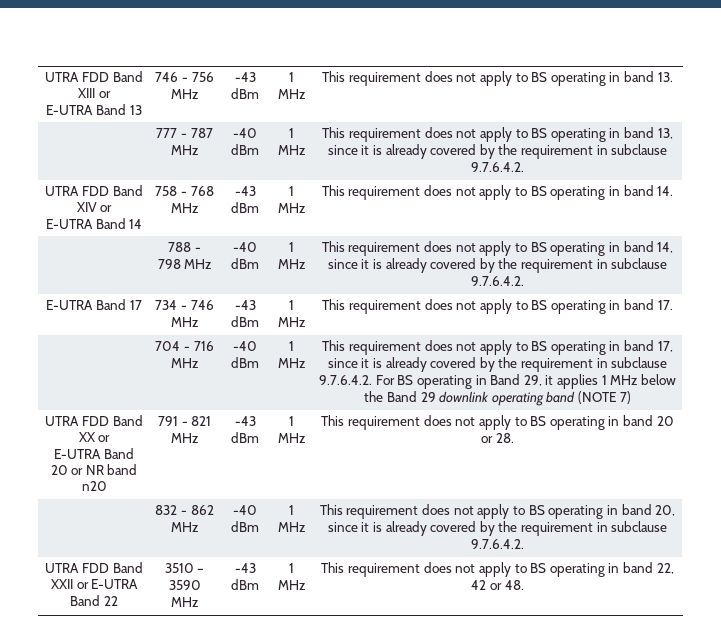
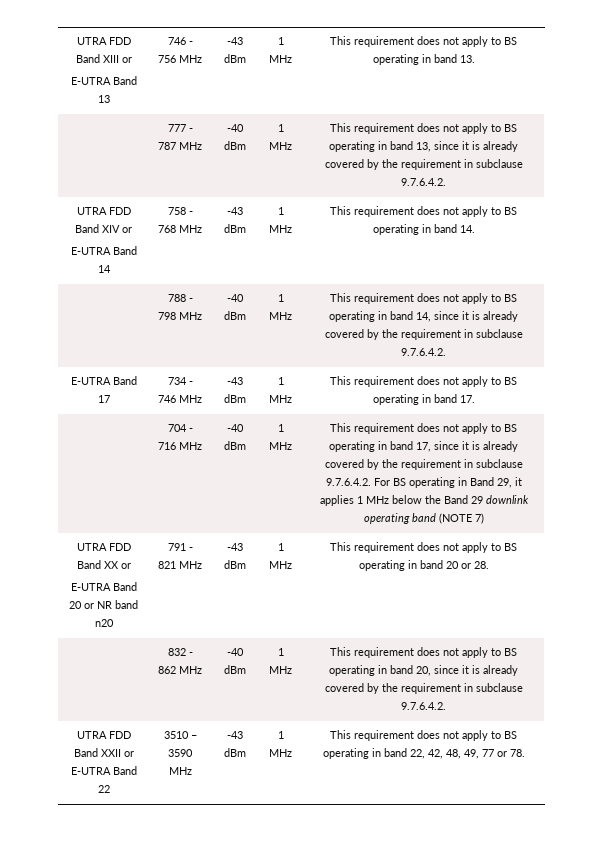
[471,580,524,590] 42 or 48. -> [427,749,525,759] 42, 48, 49, 77 or 78.

